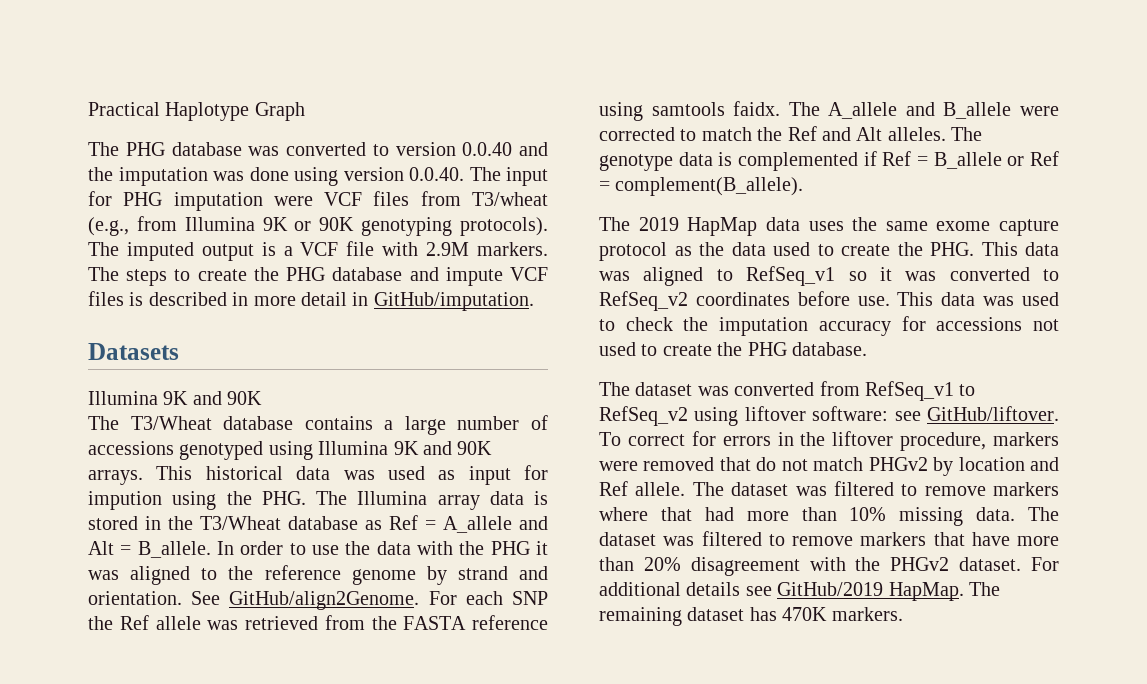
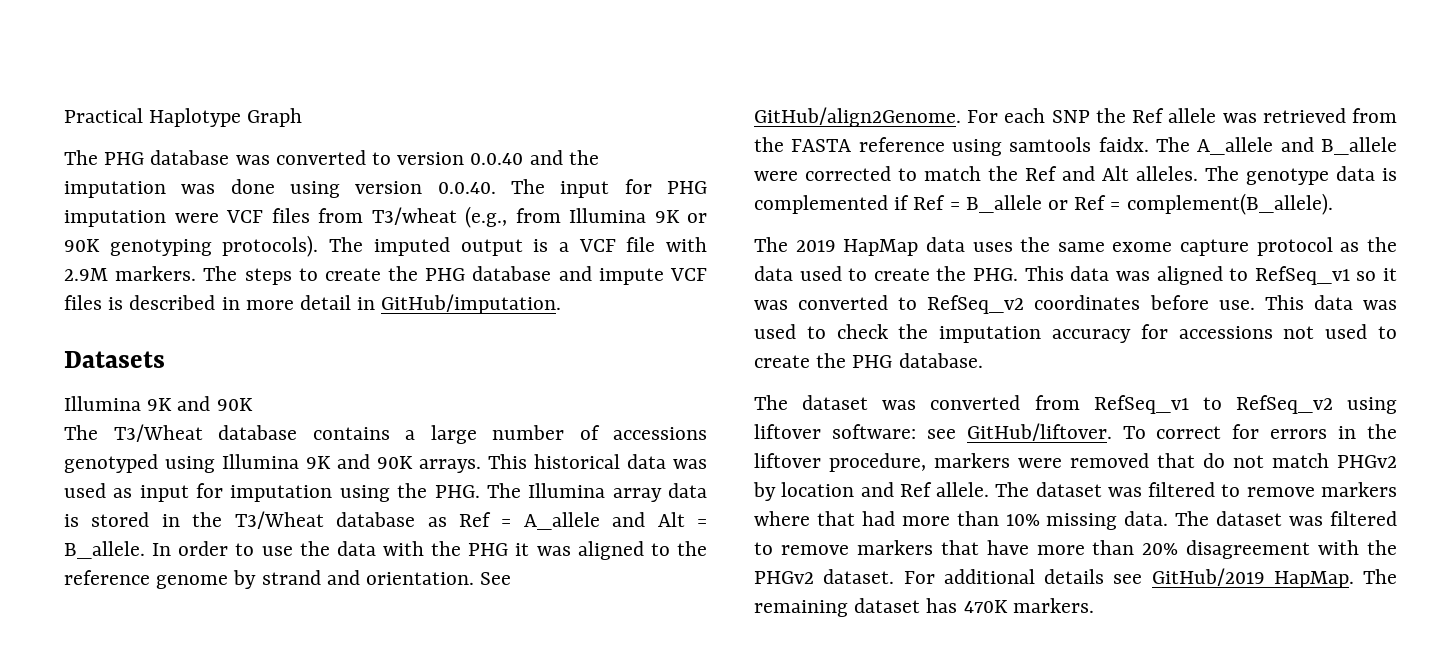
[88,491,162,510] impution -> [230,485,333,502] imputation

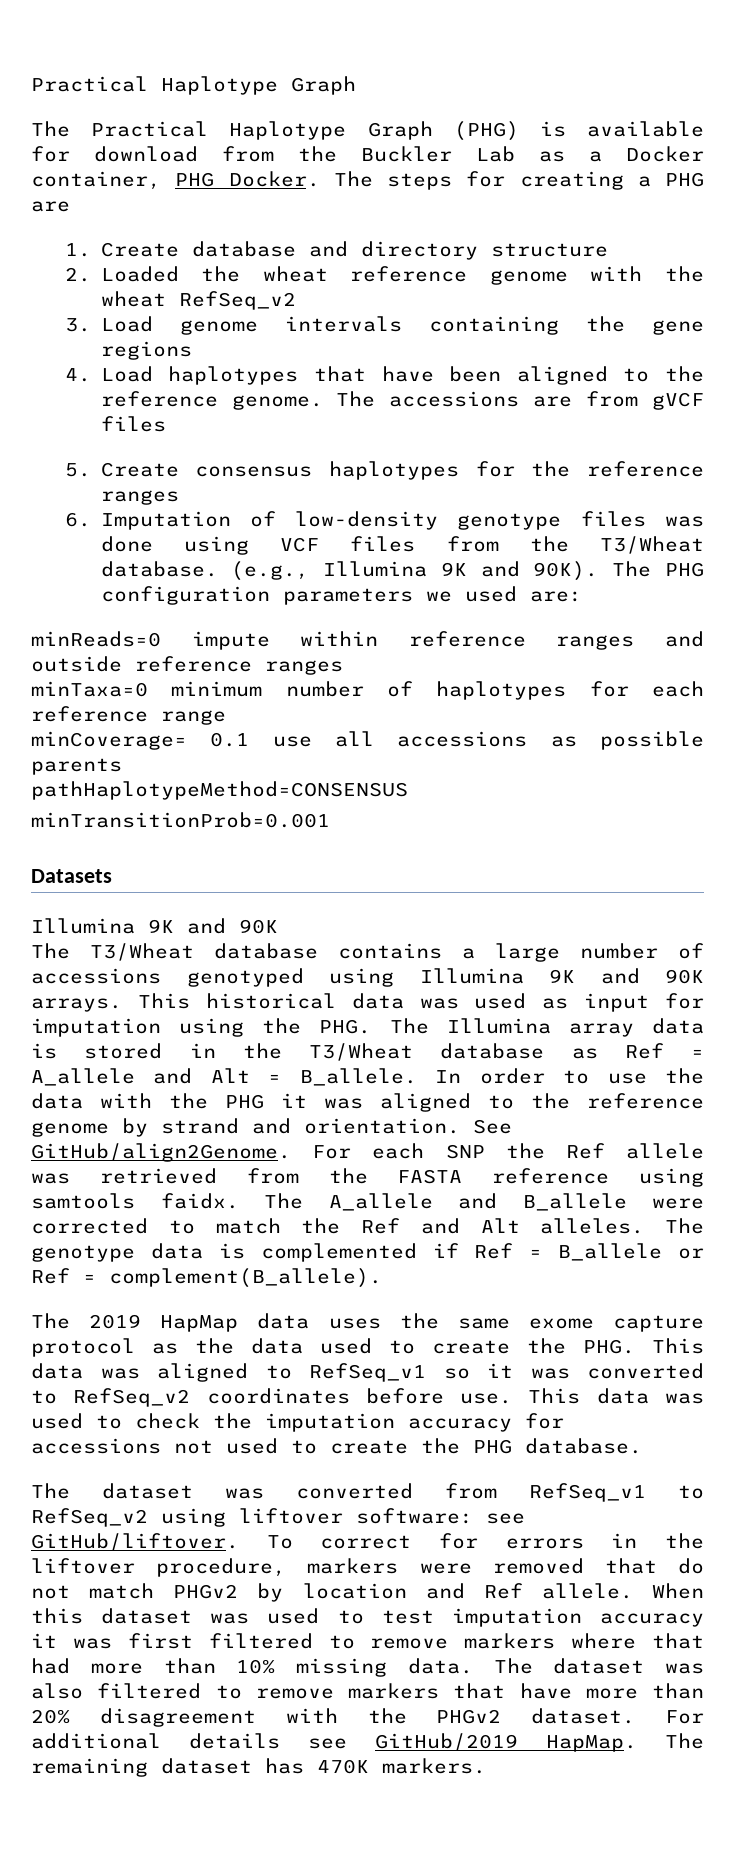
[104,150,599,165] [64,179,707,198] [64,206,707,228] [64,235,707,257] [64,266,707,285] [64,294,562,314] PHG database was converted to version 0.0.40 and the imputation was done using version 0.0.40. The input for PHG imputation were VCF files from T3/wheat (e.g., from Illumina 9K or 90K genotyping protocols). The imputed output is a VCF file with 2.9M markers. The steps to create the PHG database and impute VCF files is described in more detail in GitHub/imputation. -> [91,121,704,141] [31,146,704,162] [31,171,704,190] [31,201,70,212] [65,241,608,260] [65,266,704,285] [100,291,296,310] [65,316,705,335] [100,341,192,360] [65,366,705,385] [100,391,704,410] [100,416,166,432] [65,461,704,480] [100,490,179,505] [65,511,704,530] [100,536,705,555] [100,561,705,581] [100,586,582,605] [31,631,704,650] [31,656,343,675] [31,681,704,700] [31,706,226,725] [31,731,704,750] [31,758,122,775] [31,781,408,800] [31,812,330,828] Practical Haplotype Graph (PHG) is available for download from the Buckler Lab as a Docker container, PHG Docker. The steps for creating a PHG are // 1. Create database and directory structure // 2. Loaded the wheat reference genome with the wheat RefSeq_v2 // 3. Load genome intervals containing the gene regions // 4. Load haplotypes that have been aligned to the reference genome. The accessions are from gVCF files // 5. Create consensus haplotypes for the reference ranges // 6. Imputation of low-density genotype files was done using VCF files from the T3/Wheat database. (e.g., Illumina 9K and 90K). The PHG configuration parameters we used are: // minReads=0 impute within reference ranges and outside reference ranges // minTaxa=0 minimum number of haplotypes for each reference range // minCoverage= 0.1 use all accessions as possible parents // pathHaplotypeMethod=CONSENSUS // minTransitionProb=0.001
[995,482,1142,497] The dataset was -> [652,1583,704,1599] [31,1608,704,1627] [31,1633,193,1649] When this dataset was used to test imputation accuracy it was first
(1324, 521) none -> [31,1683,83,1699] also

